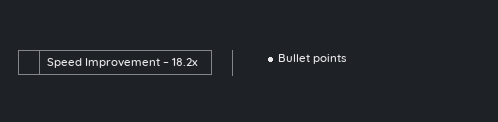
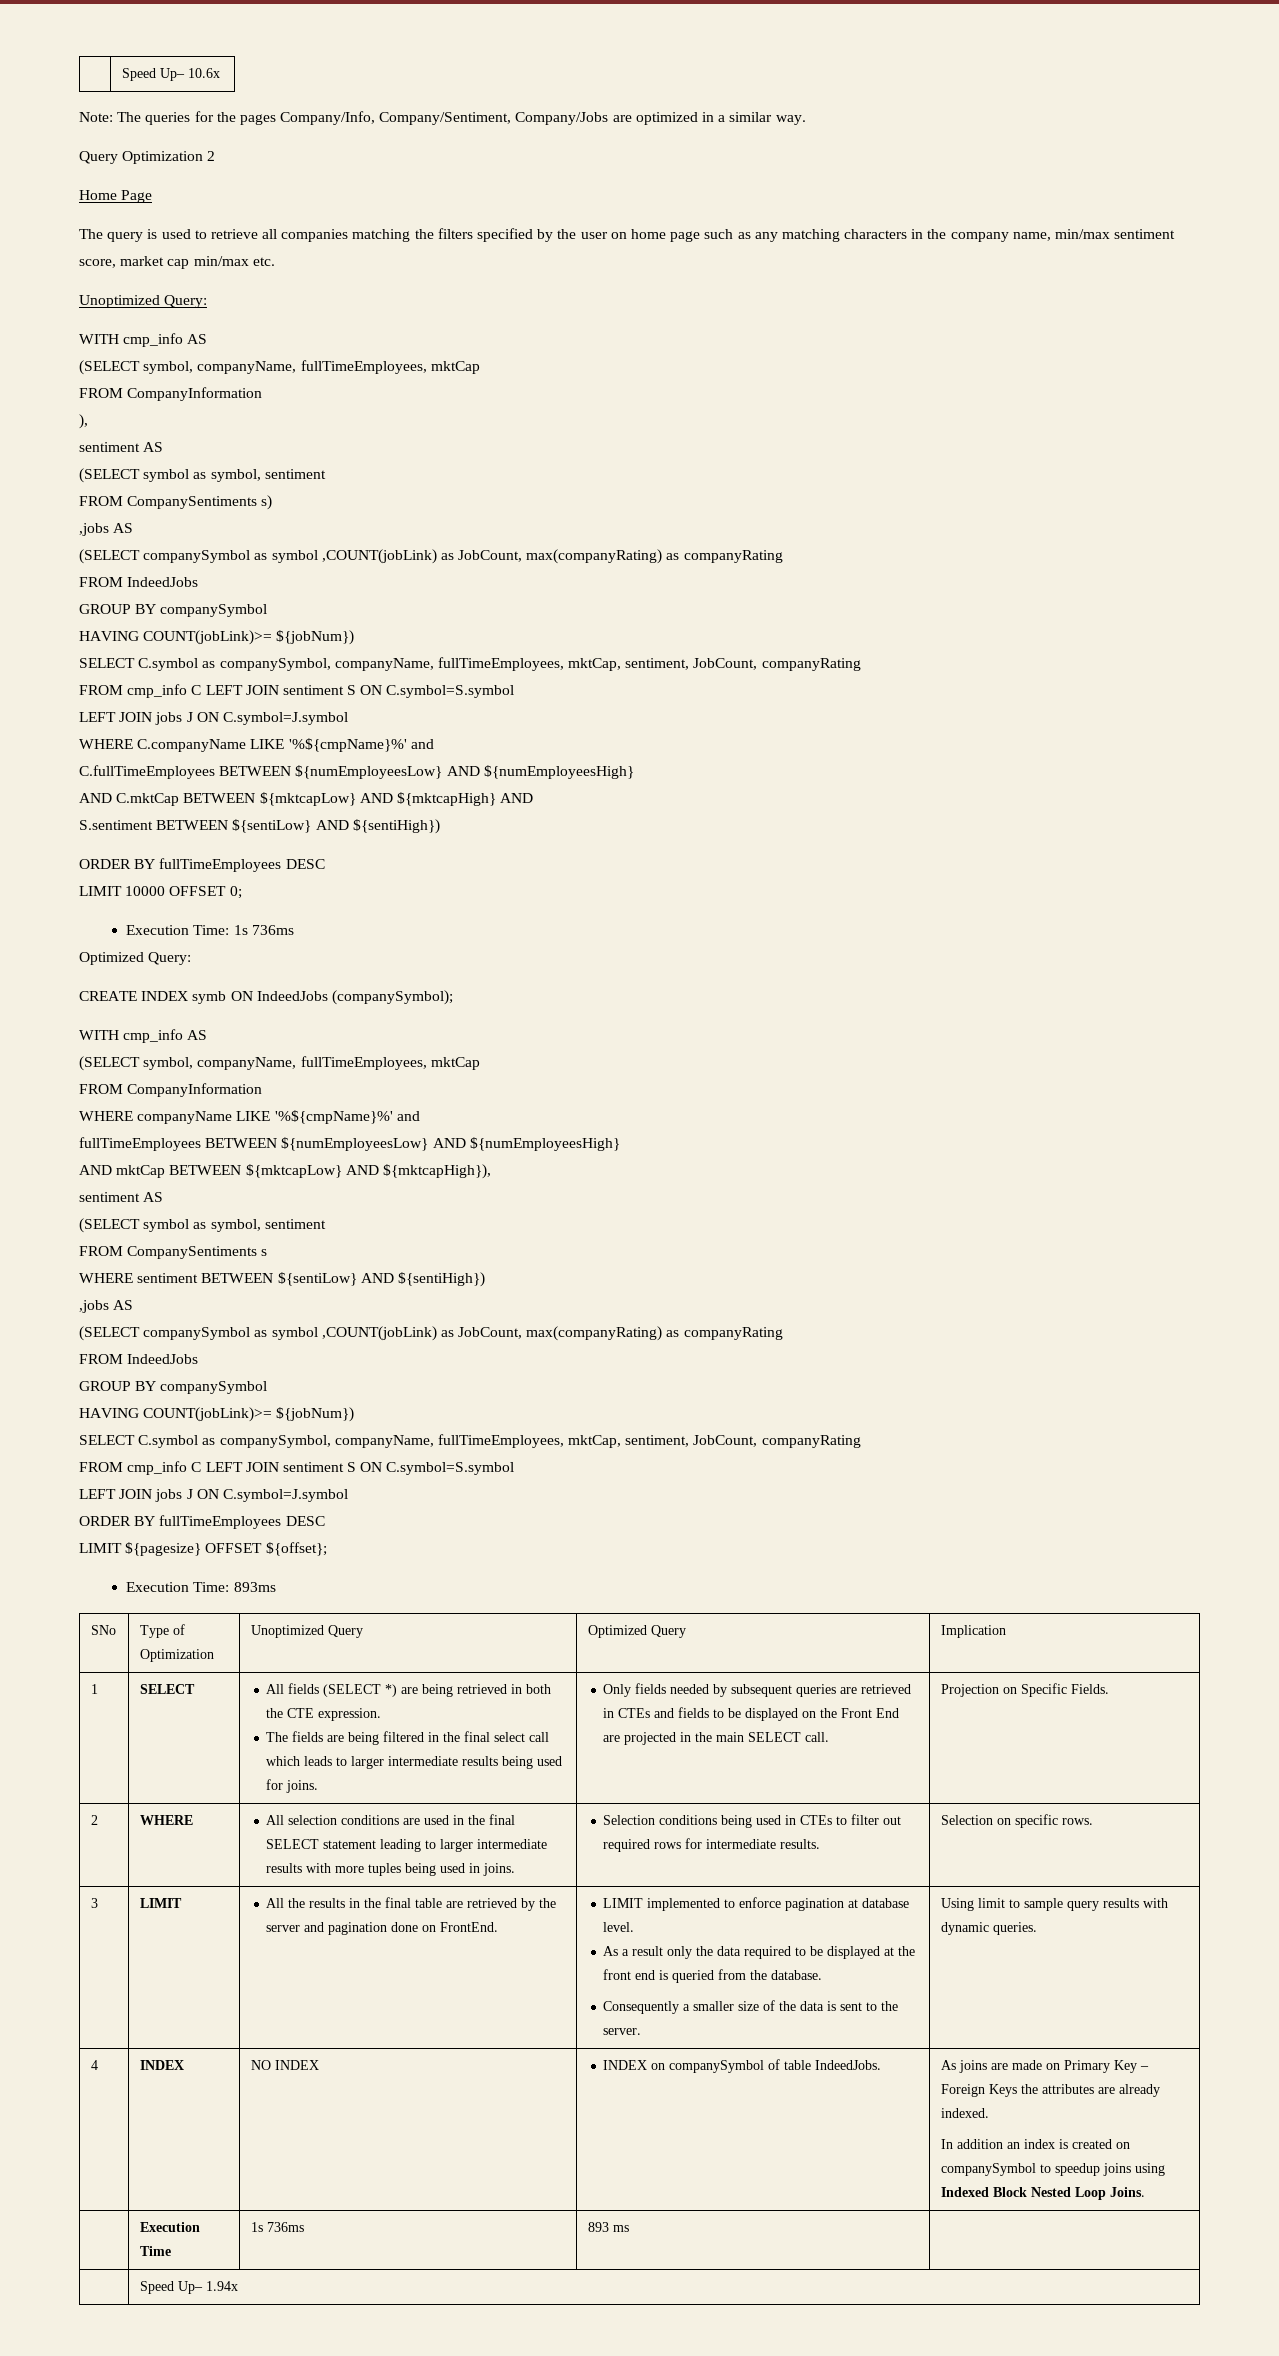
[47,58,199,68] [278,54,348,64] | Speed Improvement – 18.2x // Bullet points -> [121,68,220,81] [79,111,806,125] [79,151,216,164] [79,190,153,203] [79,228,1176,242] [79,256,275,269] [79,295,208,308] [79,333,208,347] [79,360,480,375] [79,387,263,401] [79,414,88,429] [79,442,164,452] [79,468,326,483] [79,495,273,510] [79,523,134,536] [79,549,783,564] [79,577,199,587] [79,604,268,617] [79,630,355,645] [79,657,861,671] [79,684,515,698] [79,712,348,725] [79,738,434,752] [79,765,634,779] [79,792,534,806] [79,819,440,834] [79,858,325,872] [79,886,242,899] [126,925,294,935] [79,952,192,965] [79,990,453,1005] [79,1029,208,1043] [79,1056,480,1071] [79,1083,263,1097] [79,1110,420,1124] [79,1137,620,1151] [79,1164,491,1179] [79,1192,164,1202] [79,1218,326,1233] [79,1246,268,1259] [79,1272,485,1287] [79,1300,134,1313] [79,1326,783,1341] [79,1354,199,1364] [79,1381,268,1394] [79,1407,355,1422] [79,1434,861,1448] [79,1461,515,1475] [79,1489,348,1502] [79,1515,325,1529] [79,1542,327,1556] [126,1582,276,1592] [90,1625,116,1635] [139,1624,185,1638] [139,1649,214,1662] [250,1625,363,1638] [587,1625,686,1638] [940,1625,1006,1638] [90,1684,98,1694] [139,1684,195,1694] [266,1683,552,1697] [266,1708,382,1721] [266,1731,550,1745] [266,1756,563,1769] [266,1779,319,1793] [603,1683,912,1697] [603,1707,900,1721] [603,1732,830,1745] [940,1683,1109,1697] [90,1815,98,1825] [139,1815,193,1825] [266,1814,516,1825] [266,1839,548,1852] [266,1863,516,1876] [603,1814,902,1828] [603,1838,821,1852] [940,1814,1093,1828] [90,1898,98,1908] [139,1898,182,1908] [266,1897,557,1911] [266,1922,499,1935] [603,1897,910,1911] [603,1922,635,1932] [603,1946,916,1959] [603,1969,823,1983] [603,2000,899,2014] [603,2028,642,2035] [940,1898,1168,1911] [940,1922,1037,1935] [90,2060,98,2070] [139,2060,184,2070] [250,2060,319,2070] [603,2059,882,2073] [940,2060,1149,2073] [940,2084,1160,2097] [940,2108,989,2118] [940,2139,1130,2149] [940,2163,1165,2176] [940,2187,1145,2200] [139,2222,200,2232] [139,2246,171,2256] [250,2222,304,2232] [587,2222,629,2232] [139,2281,238,2294] | Speed Up– 10.6x // Note: The queries for the pages Company/Info, Company/Sentiment, Company/Jobs are optimized in a similar way. // Query Optimization 2 // Home Page // The query is used to retrieve all companies matching the filters specified by the user on home page such as any matching characters in the company name, min/max sentiment score, market cap min/max etc. // Unoptimized Query: // WITH cmp_info AS // (SELECT symbol, companyName, fullTimeEmployees, mktCap // FROM CompanyInformation // ), // sentiment AS // (SELECT symbol as symbol, sentiment // FROM CompanySentiments s) // ,jobs AS // (SELECT companySymbol as symbol ,COUNT(jobLink) as JobCount, max(companyRating) as companyRating // FROM IndeedJobs // GROUP BY companySymbol // HAVING COUNT(jobLink)>= ${jobNum}) // SELECT C.symbol as companySymbol, companyName, fullTimeEmployees, mktCap, sentiment, JobCount, companyRating // FROM cmp_info C LEFT JOIN sentiment S ON C.symbol=S.symbol // LEFT JOIN jobs J ON C.symbol=J.symbol // WHERE C.companyName LIKE '%${cmpName}%' and // C.fullTimeEmployees BETWEEN ${numEmployeesLow} AND ${numEmployeesHigh} // AND C.mktCap BETWEEN ${mktcapLow} AND ${mktcapHigh} AND // S.sentiment BETWEEN ${sentiLow} AND ${sentiHigh}) // ORDER BY fullTimeEmployees DESC // LIMIT 10000 OFFSET 0; // Execution Time: 1s 736ms // Optimized Query: // CREATE INDEX symb ON IndeedJobs (companySymbol); // WITH cmp_info AS // (SELECT symbol, companyName, fullTimeEmployees, mktCap // FROM CompanyInformation // WHERE companyName LIKE '%${cmpName}%' and // fullTimeEmployees BETWEEN ${numEmployeesLow} AND ${numEmployeesHigh} // AND mktCap BETWEEN ${mktcapLow} AND ${mktcapHigh}), // sentiment AS // (SELECT symbol as symbol, sentiment // FROM CompanySentiments s // WHERE sentiment BETWEEN ${sentiLow} AND ${sentiHigh}) // ,jobs AS // (SELECT companySymbol as symbol ,COUNT(jobLink) as JobCount, max(companyRating) as companyRating // FROM IndeedJobs // GROUP BY companySymbol // HAVING COUNT(jobLink)>= ${jobNum}) // SELECT C.symbol as companySymbol, companyName, fullTimeEmployees, mktCap, sentiment, JobCount, companyRating // FROM cmp_info C LEFT JOIN sentiment S ON C.symbol=S.symbol // LEFT JOIN jobs J ON C.symbol=J.symbol // ORDER BY fullTimeEmployees DESC // LIMIT ${pagesize} OFFSET ${offset}; // Execution Time: 893ms // SNo | Type of Optimization | Unoptimized Query | Optimized Query | Implication // 1 | SELECT | All fields (SELECT *) are being retrieved in both the CTE expression. // The fields are being filtered in the final select call which leads to larger intermediate results being used for joins. | Only fields needed by subsequent queries are retrieved in CTEs and fields to be displayed on the Front End are projected in the main SELECT call. | Projection on Specific Fields. // 2 | WHERE | All selection conditions are used in the final SELECT statement leading to larger intermediate results with more tuples being used in joins. | Selection conditions being used in CTEs to filter out required rows for intermediate results. | Selection on specific rows. // 3 | LIMIT | All the results in the final table are retrieved by the server and pagination done on FrontEnd. | LIMIT implemented to enforce pagination at database level. // As a result only the data required to be displayed at the front end is queried from the database. // Consequently a smaller size of the data is sent to the server. | Using limit to sample query results with dynamic queries. // 4 | INDEX | NO INDEX | INDEX on companySymbol of table IndeedJobs. | As joins are made on Primary Key – Foreign Keys the attributes are already indexed. // In addition an index is created on companySymbol to speedup joins using Indexed Block Nested Loop Joins. // | Execution Time | 1s 736ms | 893 ms | // | Speed Up– 1.94x

